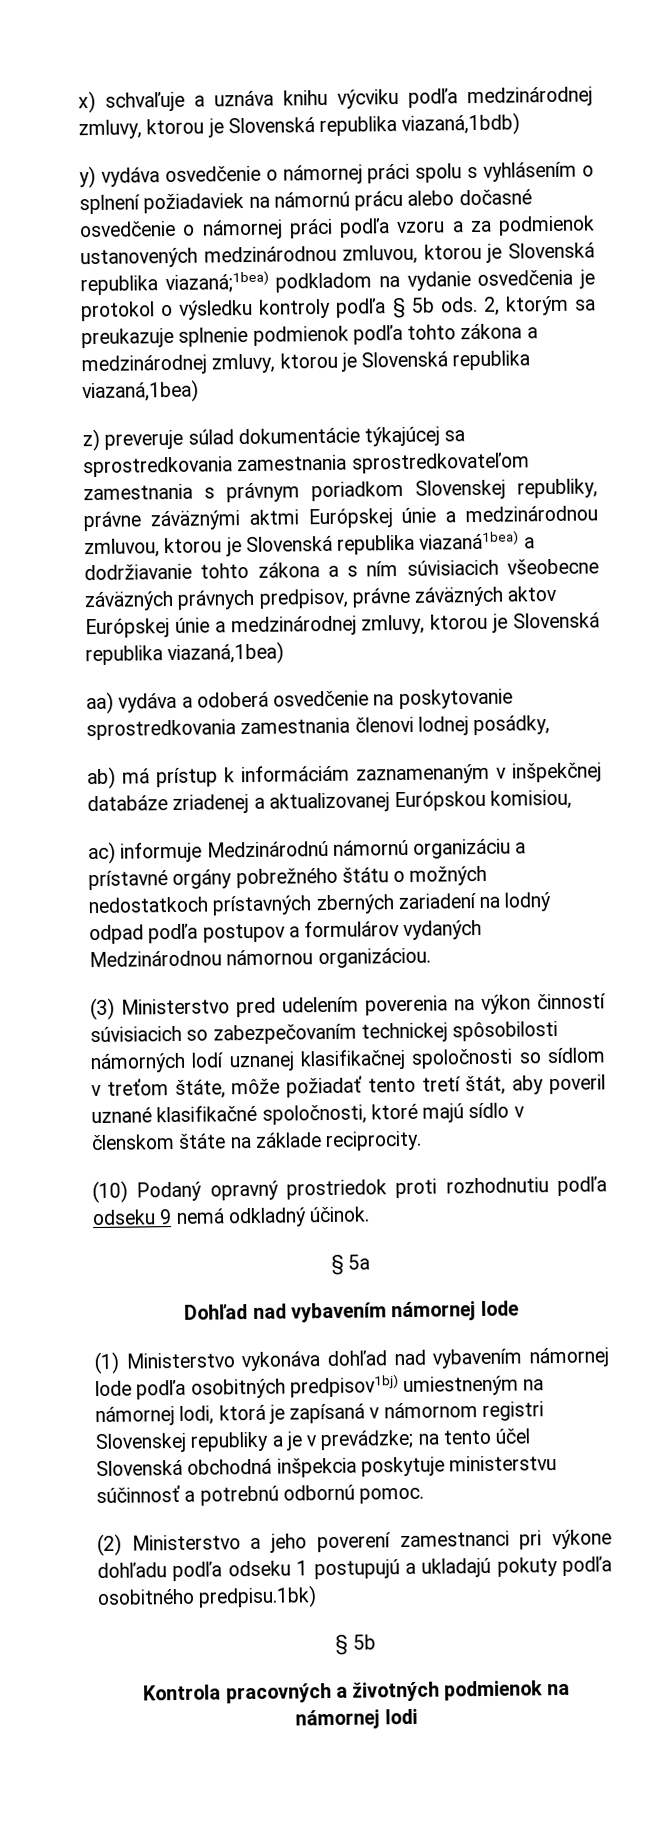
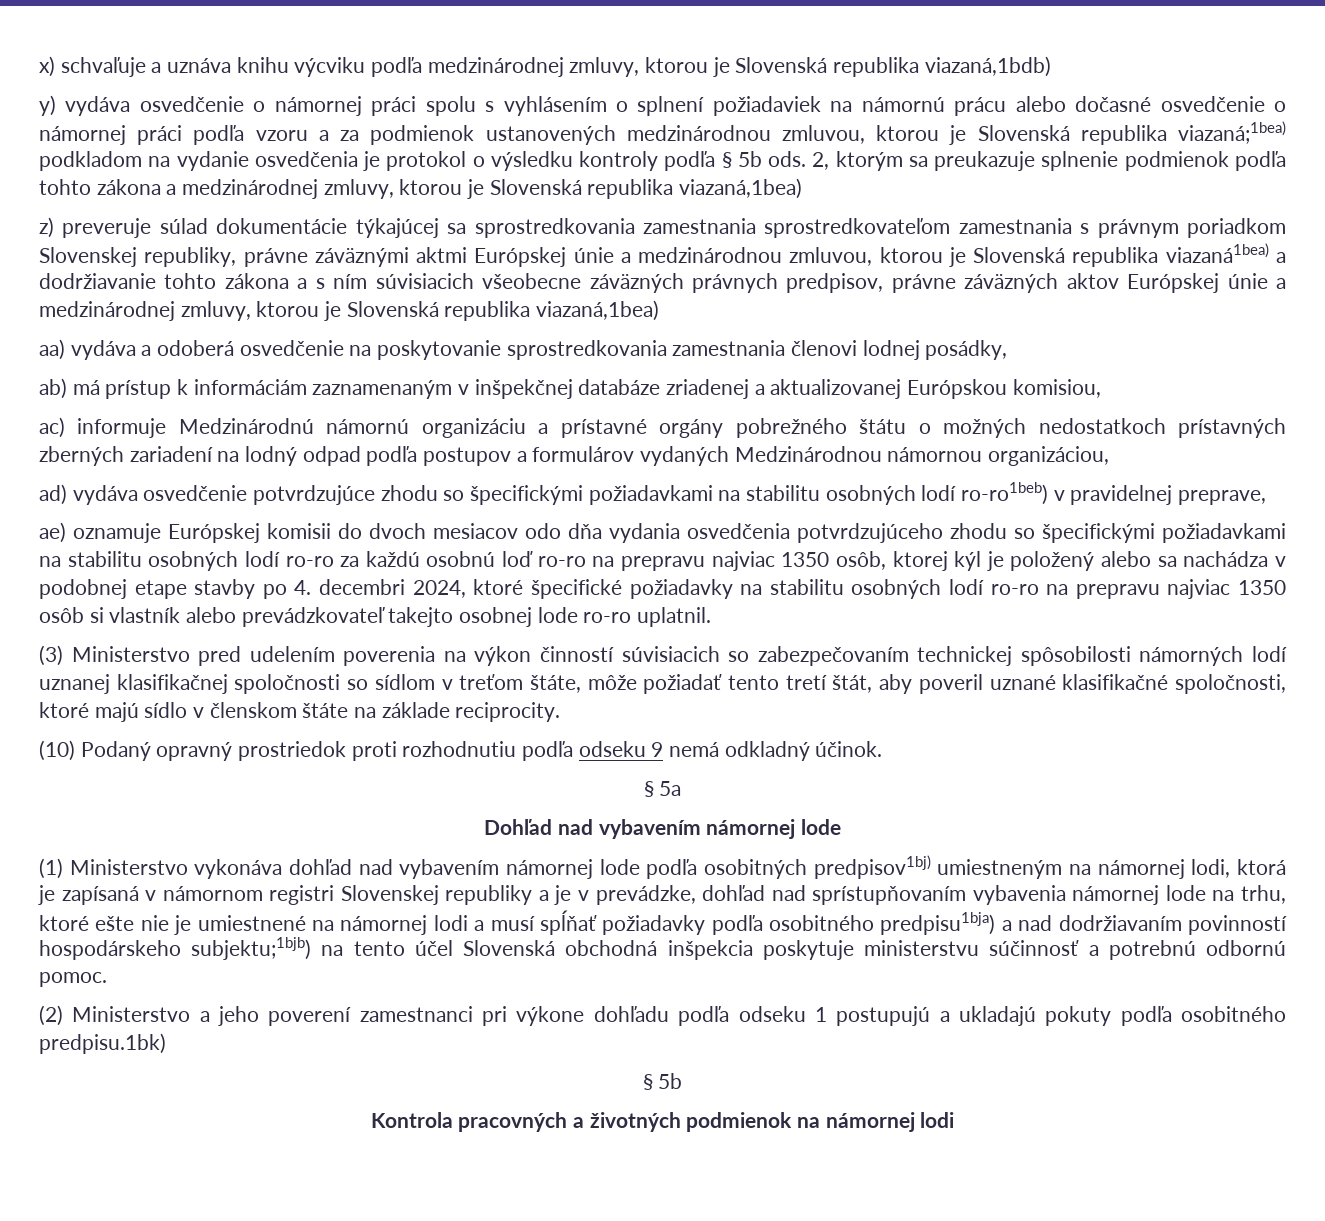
[317,947,431,969] organizáciou. -> [988,446,1110,466] [39,482,1267,505] [39,522,1286,543] [39,551,1287,571] [39,579,1286,599] [39,607,712,627] organizáciou, // ad) vydáva osvedčenie potvrdzujúce zhodu so špecifickými požiadavkami na stabilitu osobných lodí ro-ro1beb) v pravidelnej preprave, // ae) oznamuje Európskej komisii do dvoch mesiacov odo dňa vydania osvedčenia potvrdzujúceho zhodu so špecifickými požiadavkami na stabilitu osobných lodí ro-ro za každú osobnú loď ro-ro na prepravu najviac 1350 osôb, ktorej kýl je položený alebo sa nachádza v podobnej etape stavby po 4. decembri 2024, ktoré špecifické požiadavky na stabilitu osobných lodí ro-ro na prepravu najviac 1350 osôb si vlastník alebo prevádzkovateľ takejto osobnej lode ro-ro uplatnil.
[320,1429,415,1451] prevádzke; -> [595,885,1287,905] [39,910,1288,935] [39,937,312,960] prevádzke, dohľad nad sprístupňovaním vybavenia námornej lode na trhu, ktoré ešte nie je umiestnené na námornej lodi a musí spĺňať požiadavky podľa osobitného predpisu1bja) a nad dodržiavaním povinností hospodárskeho subjektu;1bjb)

